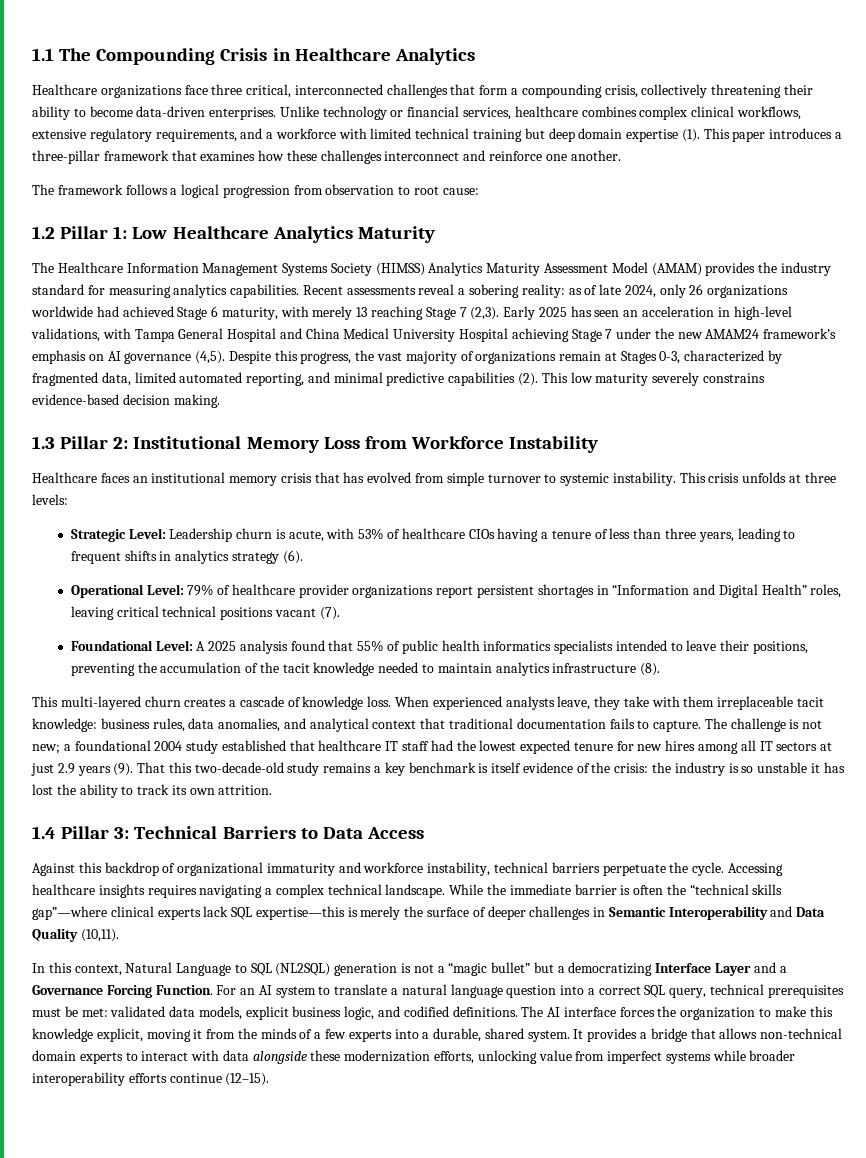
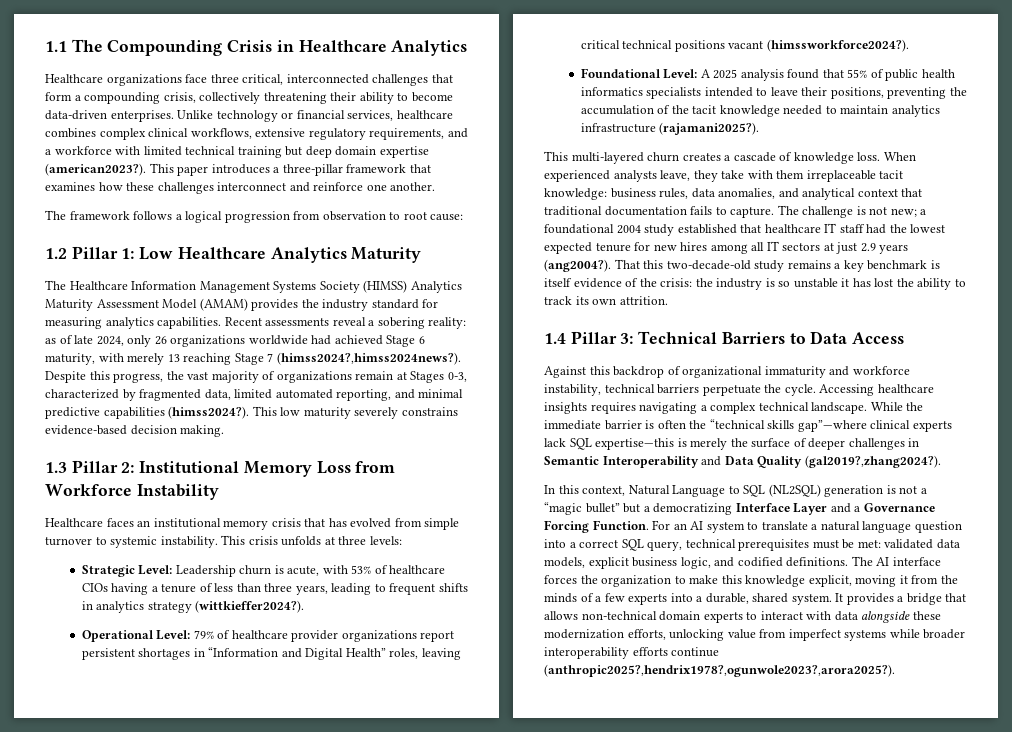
[681,129,700,142] (1). -> [45,163,146,176] (american2023?).
[470,306,792,320] [31,328,837,342] [32,350,226,364] (2,3). Early 2025 has seen an acceleration in high-level validations, with Tampa General Hospital and China Medical University Hospital achieving Stage 7 under the new AMAM24 framework’s emphasis on AI governance (4,5). -> [276,352,461,365] (himss2024?,himss2024news?).
[518,373,539,386] (2). -> [168,406,250,419] (himss2024?).
[282,550,303,564] (6). -> [195,600,305,613] (wittkieffer2024?).
[319,607,340,620] (7). -> [766,39,909,52] (himssworkforce2024?).
[640,663,661,676] (8). -> [659,122,760,135] (rajamani2025?).
[113,763,134,776] (9). -> [544,259,611,272] (ang2004?).
[80,929,119,942] (10,11). -> [804,455,941,468] (gal2019?,zhang2024?).
[225,1073,270,1086] (12–15). -> [544,664,895,677] (anthropic2025?,hendrix1978?,ogunwole2023?,arora2025?).

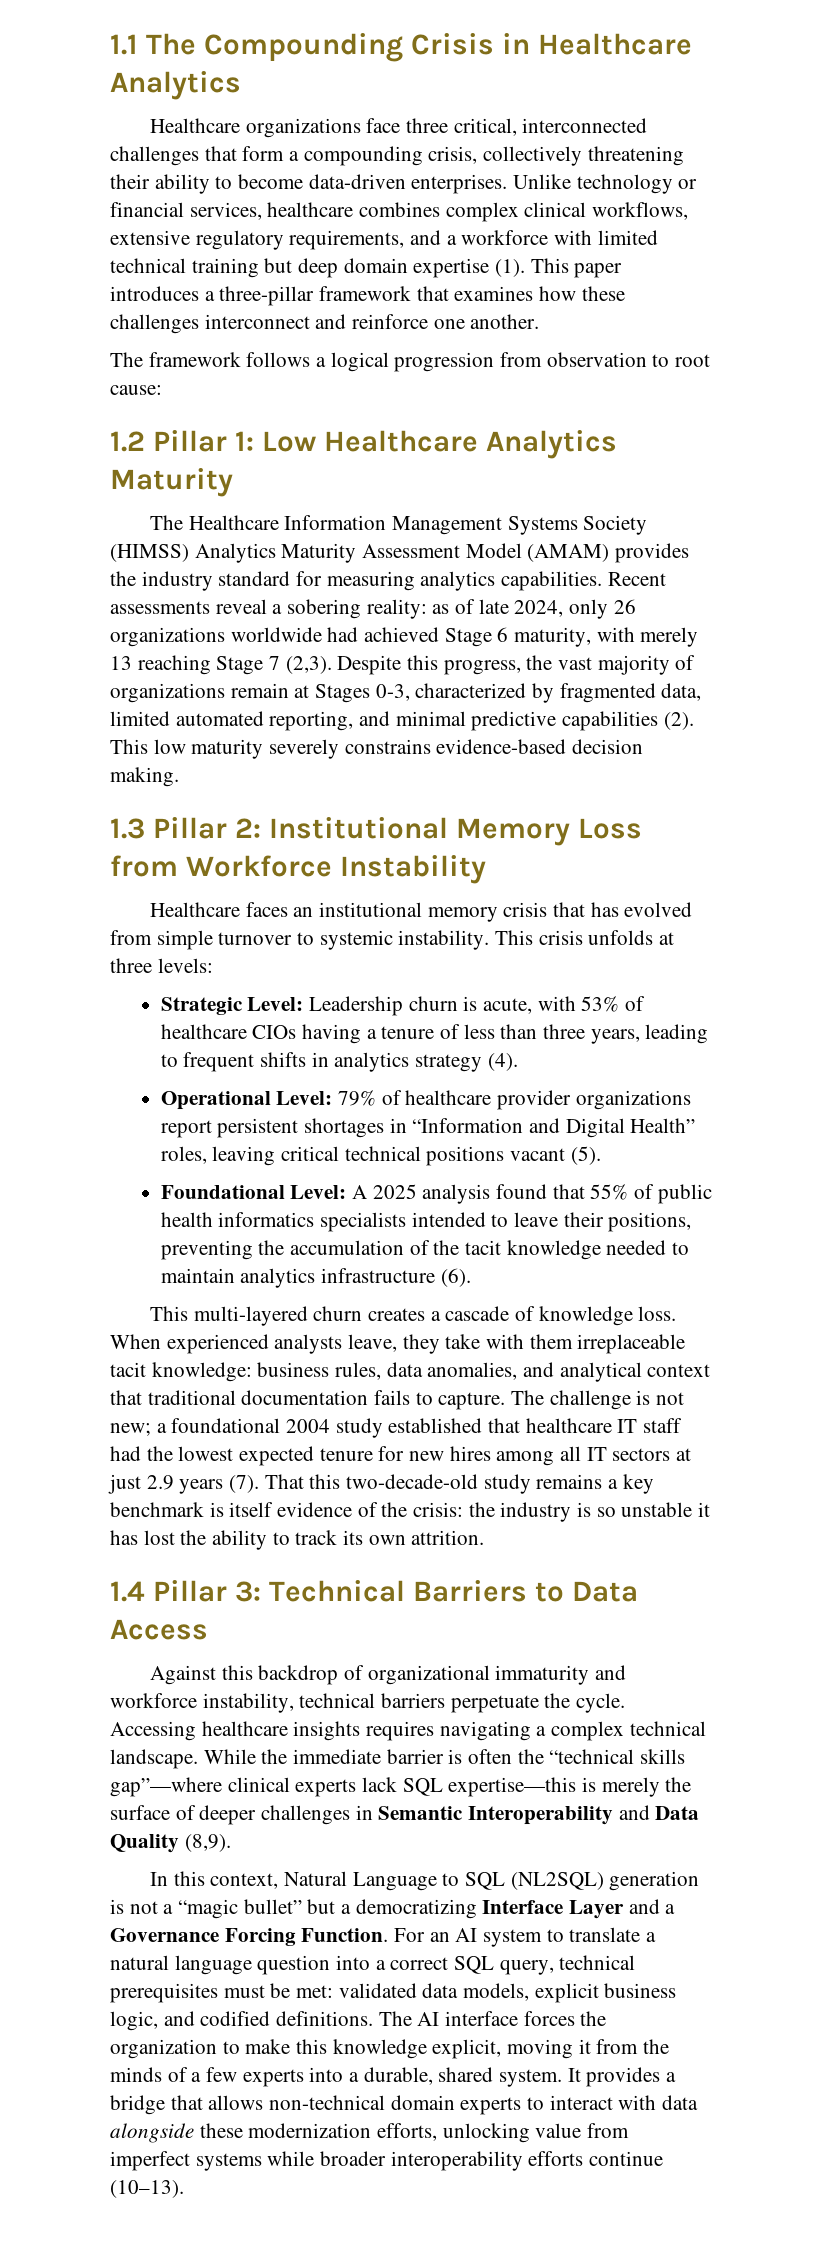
[45,163,146,176] (american2023?). -> [495,259,526,277] (1).
[276,352,461,365] (himss2024?,himss2024news?). -> [285,656,332,674] (2,3).
[168,406,250,419] (himss2024?). -> [663,712,694,730] (2).
[195,600,305,613] (wittkieffer2024?). -> [487,1053,518,1071] (4).
[766,39,909,52] (himssworkforce2024?). -> [570,1146,601,1165] (5).
[659,122,760,135] (rajamani2025?). -> [440,1268,471,1287] (6).
[544,259,611,272] (ang2004?). -> [229,1475,260,1493] (7).
[804,455,941,468] (gal2019?,zhang2024?). -> [184,1834,231,1852] (8,9).
[544,664,895,677] (anthropic2025?,hendrix1978?,ogunwole2023?,arora2025?). -> [110,2180,184,2198] (10–13).

